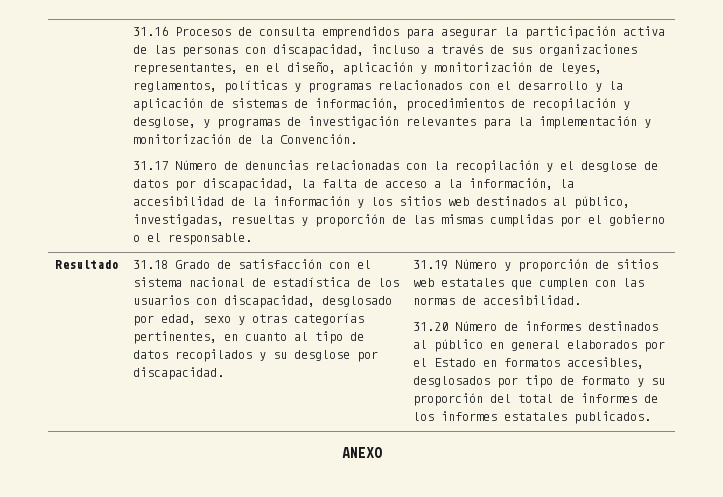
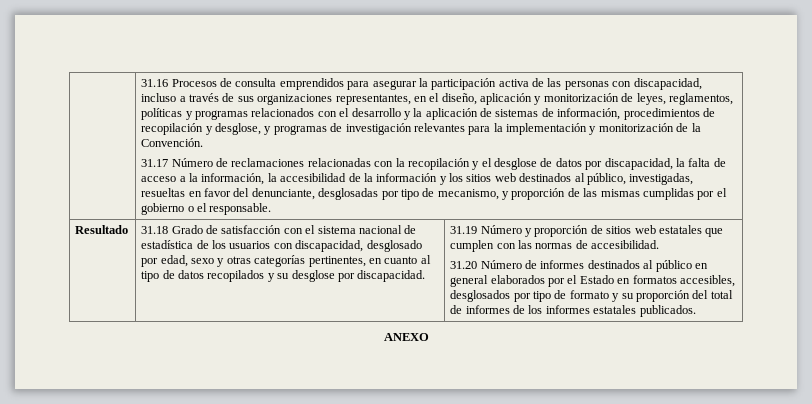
[245,160,309,170] denuncias -> [231,158,305,167] reclamaciones
(295, 219) none -> [188,188,499,200] en favor del denunciante, desglosadas por tipo de mecanismo,

